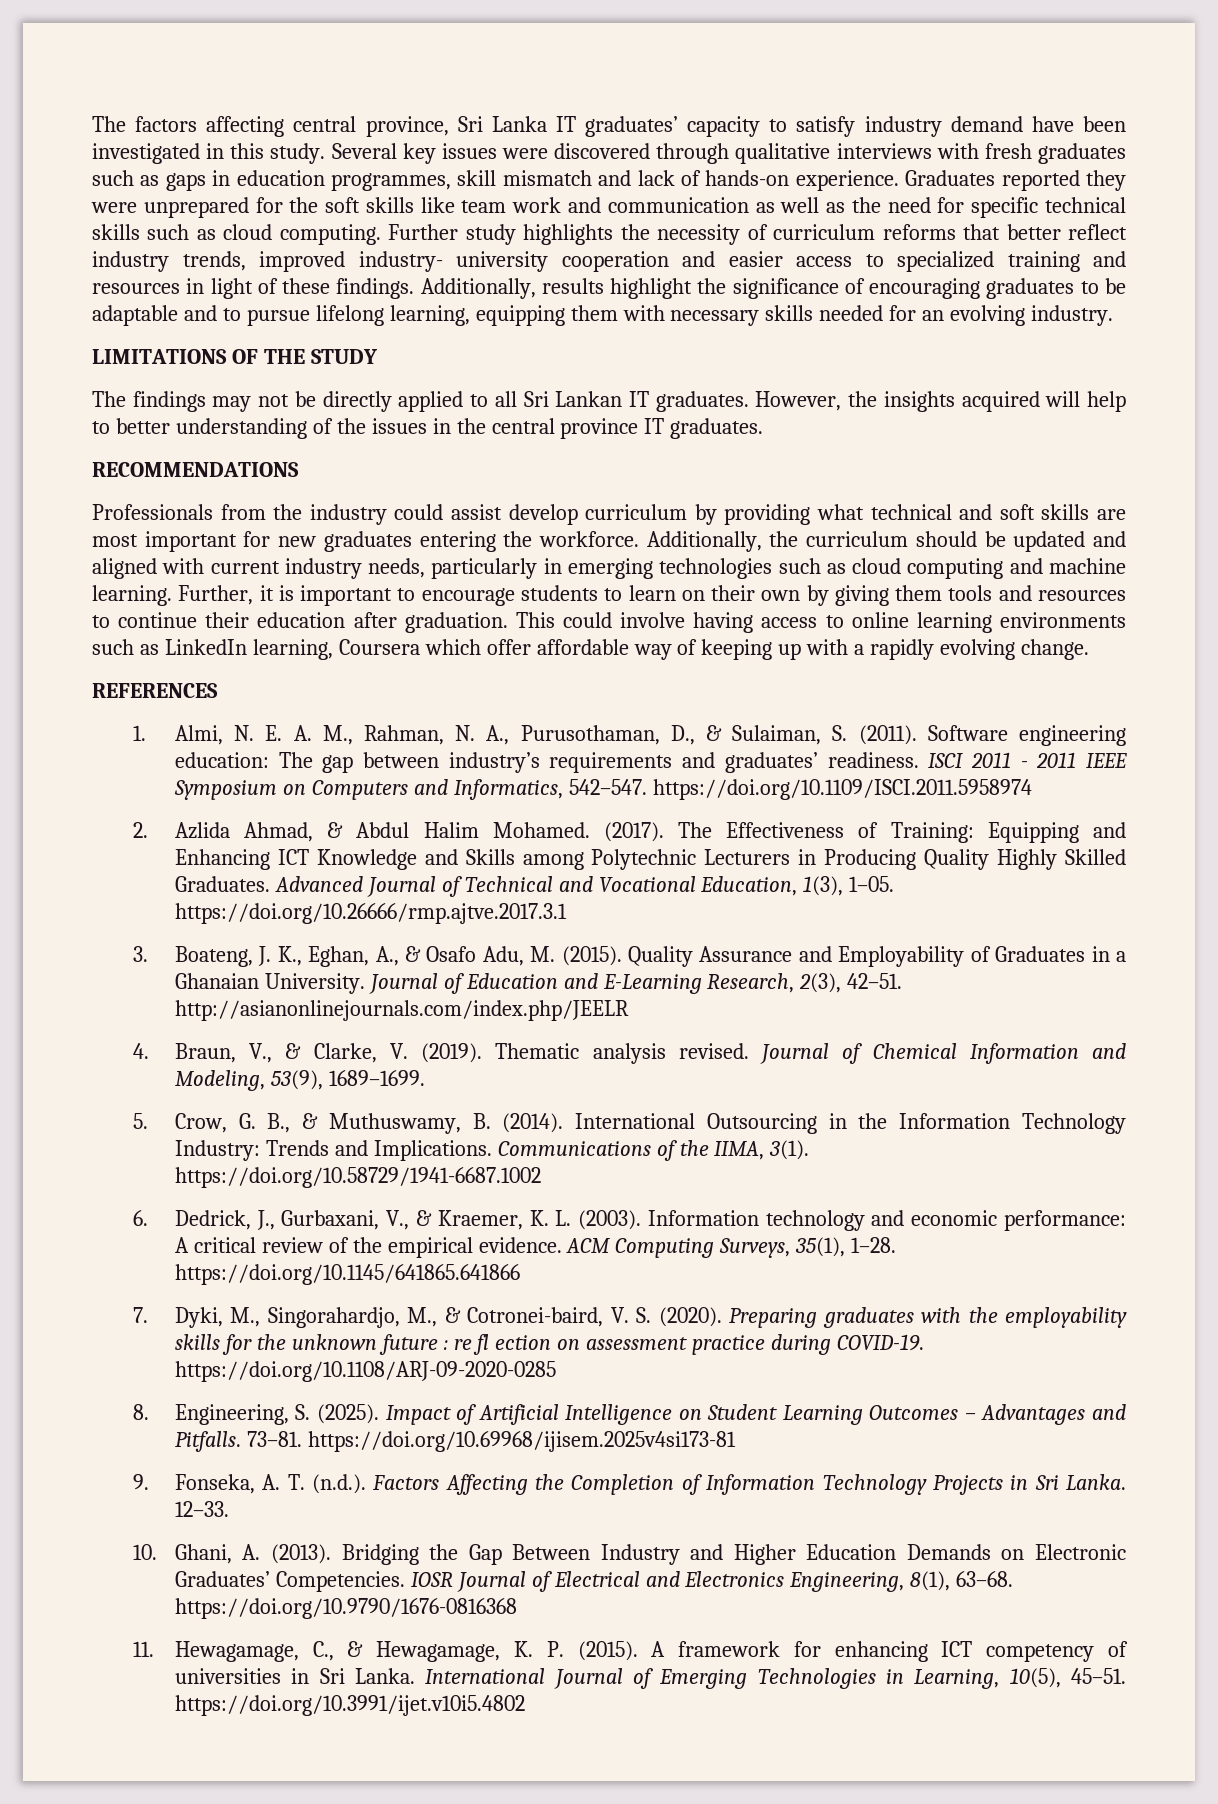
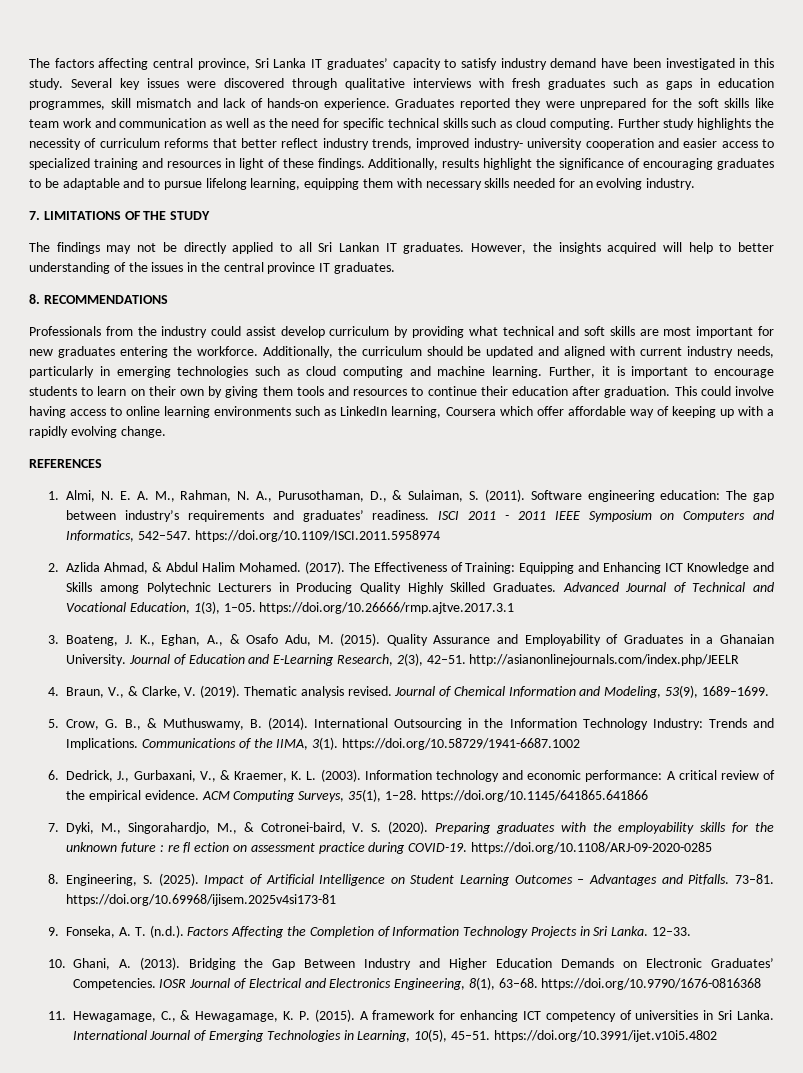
(1114, 315) none -> [29,211,40,220] 7.
(764, 428) none -> [29,294,40,304] 8.

